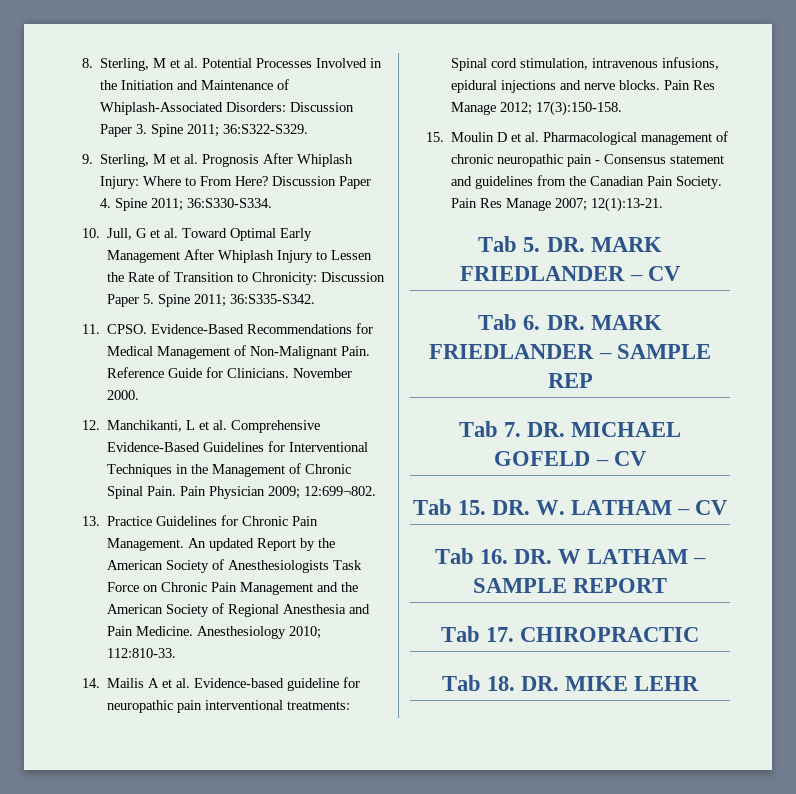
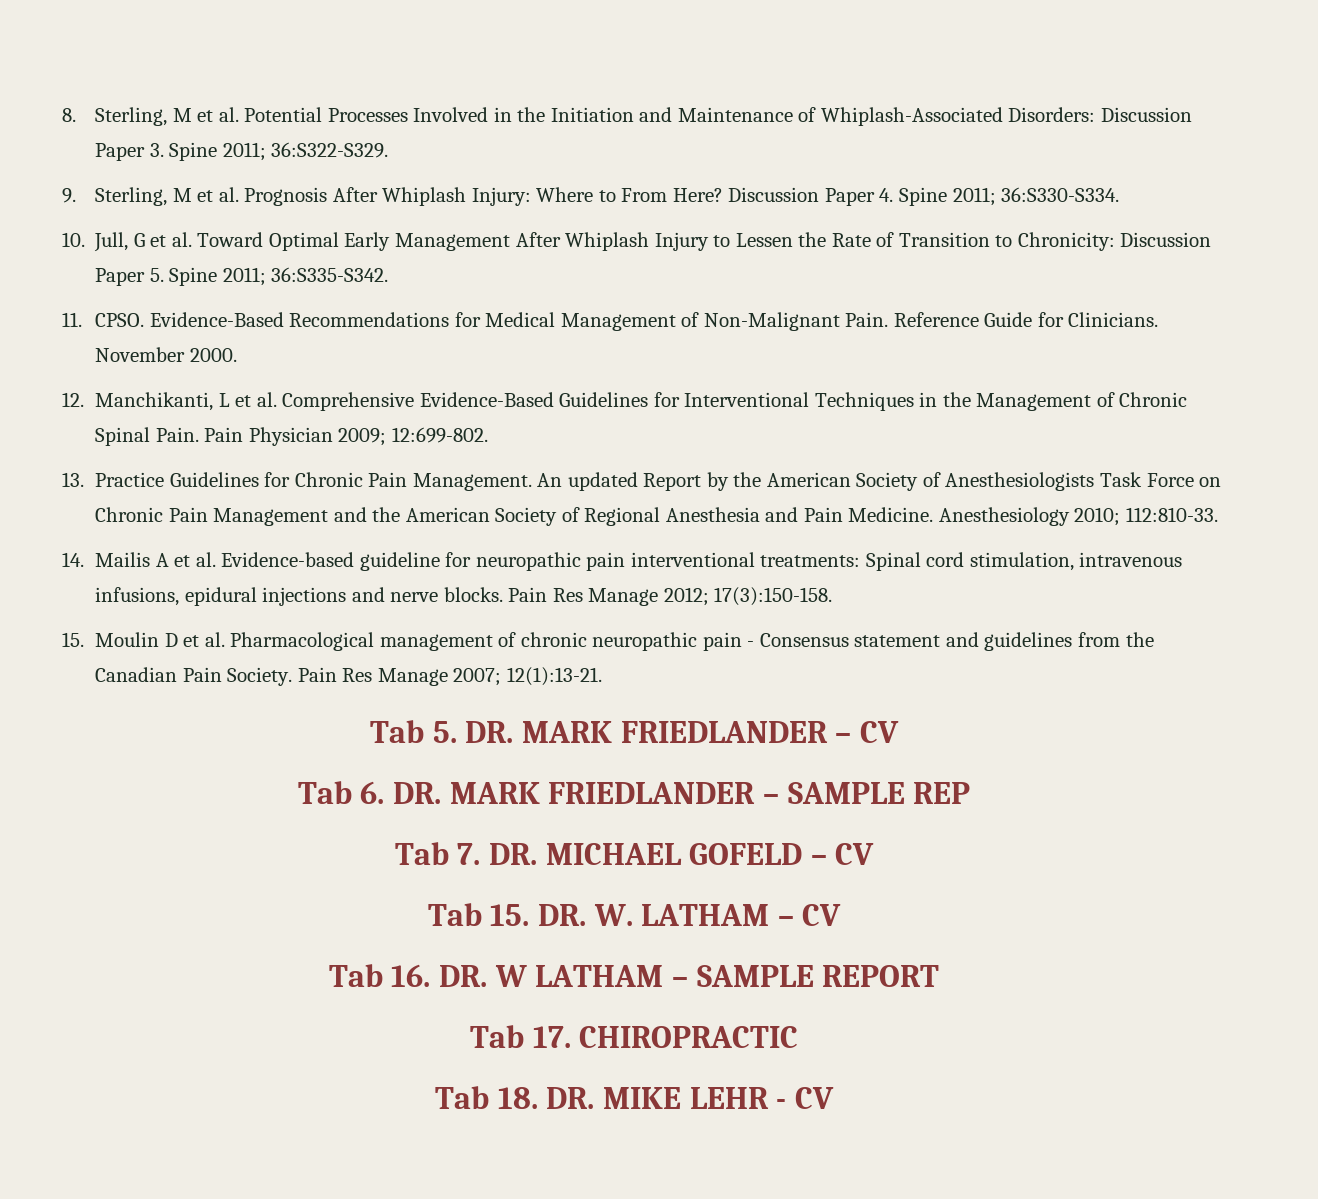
[304,486,377,496] 12:699¬802. -> [391,427,488,443] 12:699-802.
(700, 683) none -> [776,1087,834,1109] - CV

